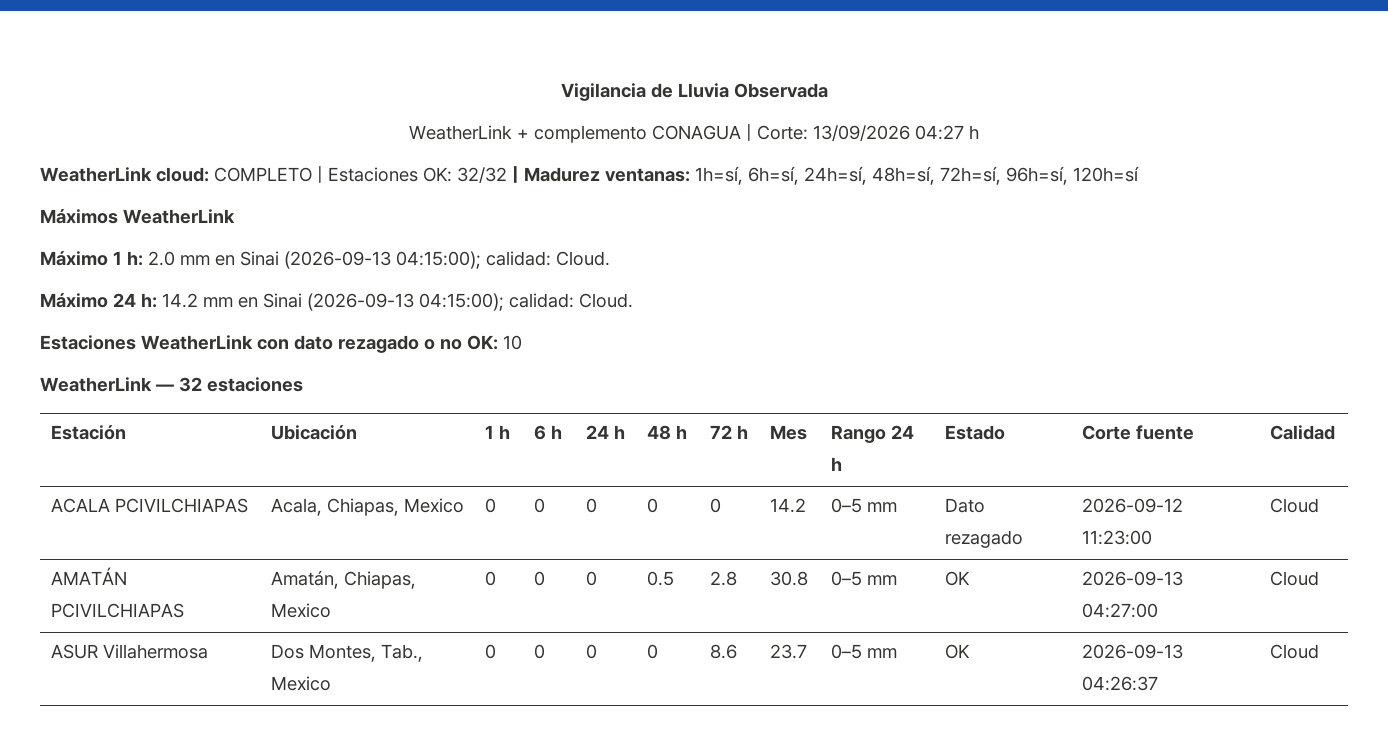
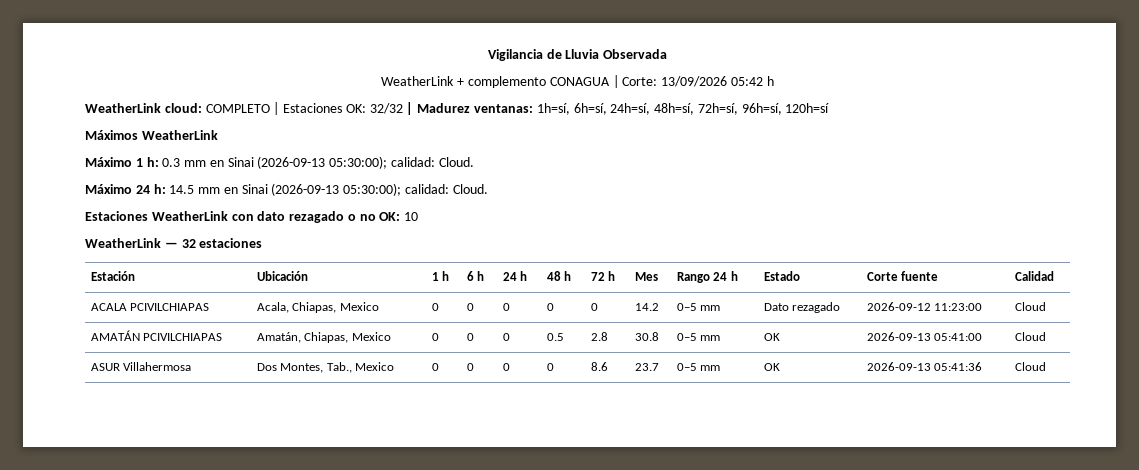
[915,125,964,140] 04:27 -> [730,77,763,86] 05:42
[148,251,481,269] 2.0 mm en Sinai (2026-09-13 04:15:00); -> [162,156,388,169] 0.3 mm en Sinai (2026-09-13 05:30:00);
[162,293,504,311] 14.2 mm en Sinai (2026-09-13 04:15:00); -> [169,183,402,196] 14.5 mm en Sinai (2026-09-13 05:30:00);
[1081,603,1158,618] 04:27:00 -> [934,333,983,341] 05:41:00
[1081,676,1158,691] 04:26:37 -> [934,362,983,371] 05:41:36

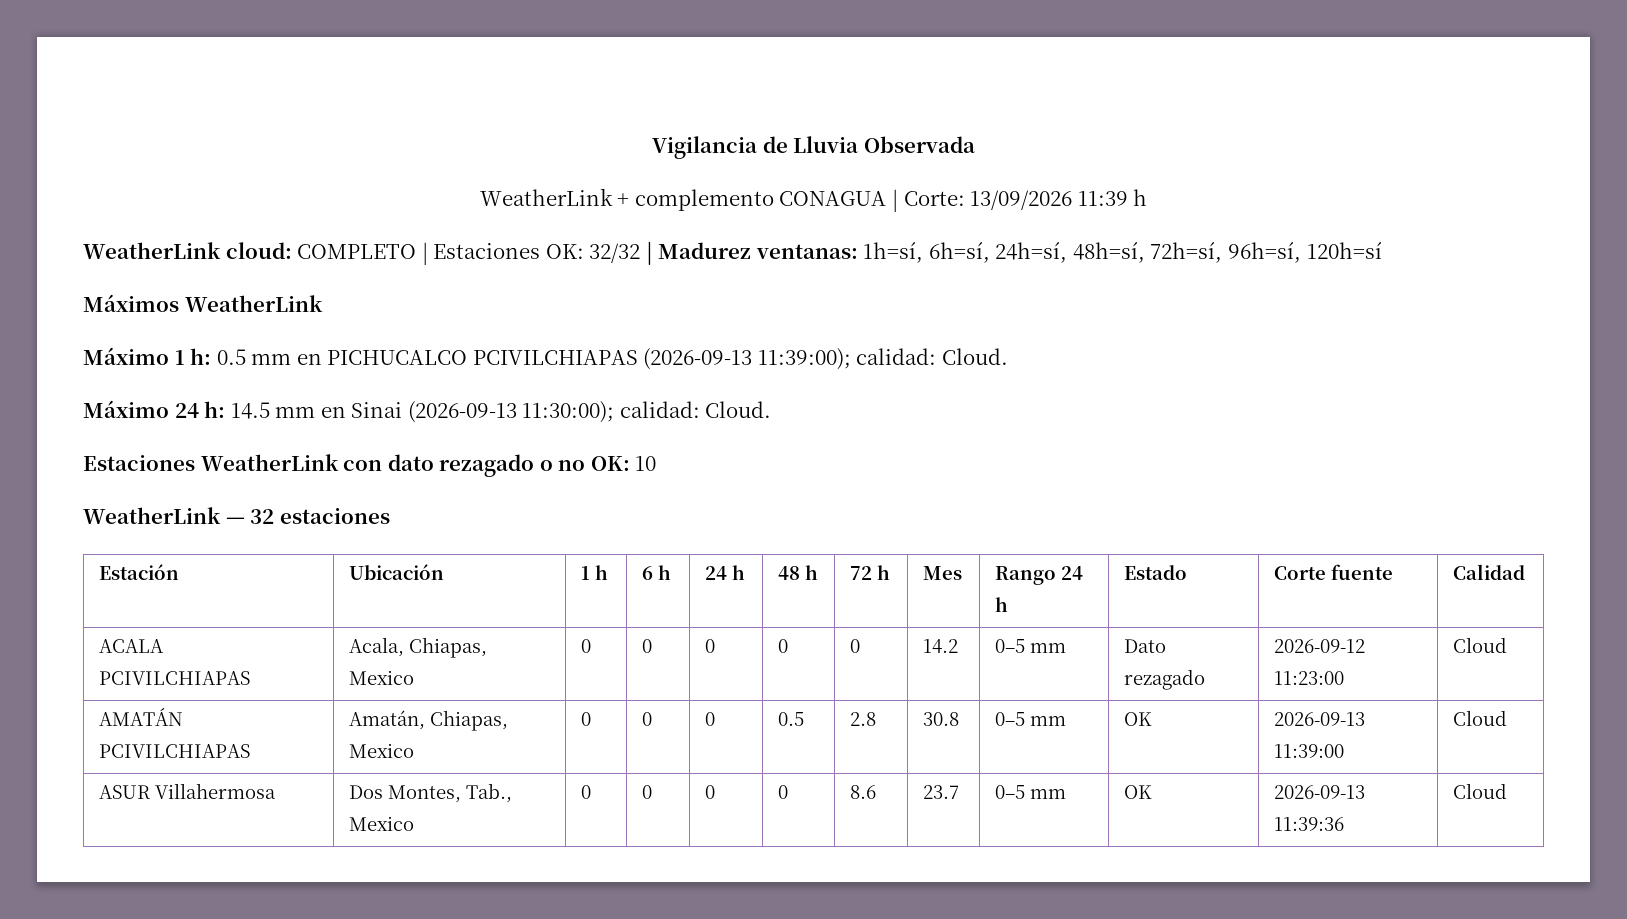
[730,77,763,86] 05:42 -> [1077,191,1128,206] 11:39
[162,156,388,169] 0.3 mm en Sinai (2026-09-13 05:30:00); -> [216,348,851,370] 0.5 mm en PICHUCALCO PCIVILCHIAPAS (2026-09-13 11:39:00);
[343,183,402,196] 05:30:00); -> [522,401,615,423] 11:30:00);
[934,333,983,341] 05:41:00 -> [1274,744,1345,758] 11:39:00
[934,362,983,371] 05:41:36 -> [1274,817,1345,831] 11:39:36

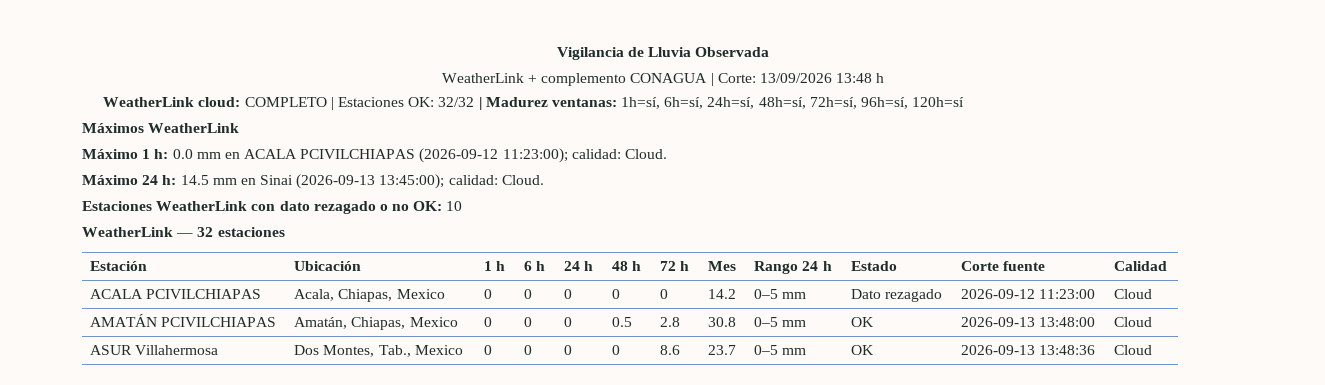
[1077,191,1128,206] 11:39 -> [836,73,873,83] 13:48
[216,348,851,370] 0.5 mm en PICHUCALCO PCIVILCHIAPAS (2026-09-13 11:39:00); -> [172,148,568,163] 0.0 mm en ACALA PCIVILCHIAPAS (2026-09-12 11:23:00);
[522,401,615,423] 11:30:00); -> [379,174,445,189] 13:45:00);
[1274,744,1345,758] 11:39:00 -> [1039,317,1096,327] 13:48:00
[1274,817,1345,831] 11:39:36 -> [1039,345,1096,355] 13:48:36

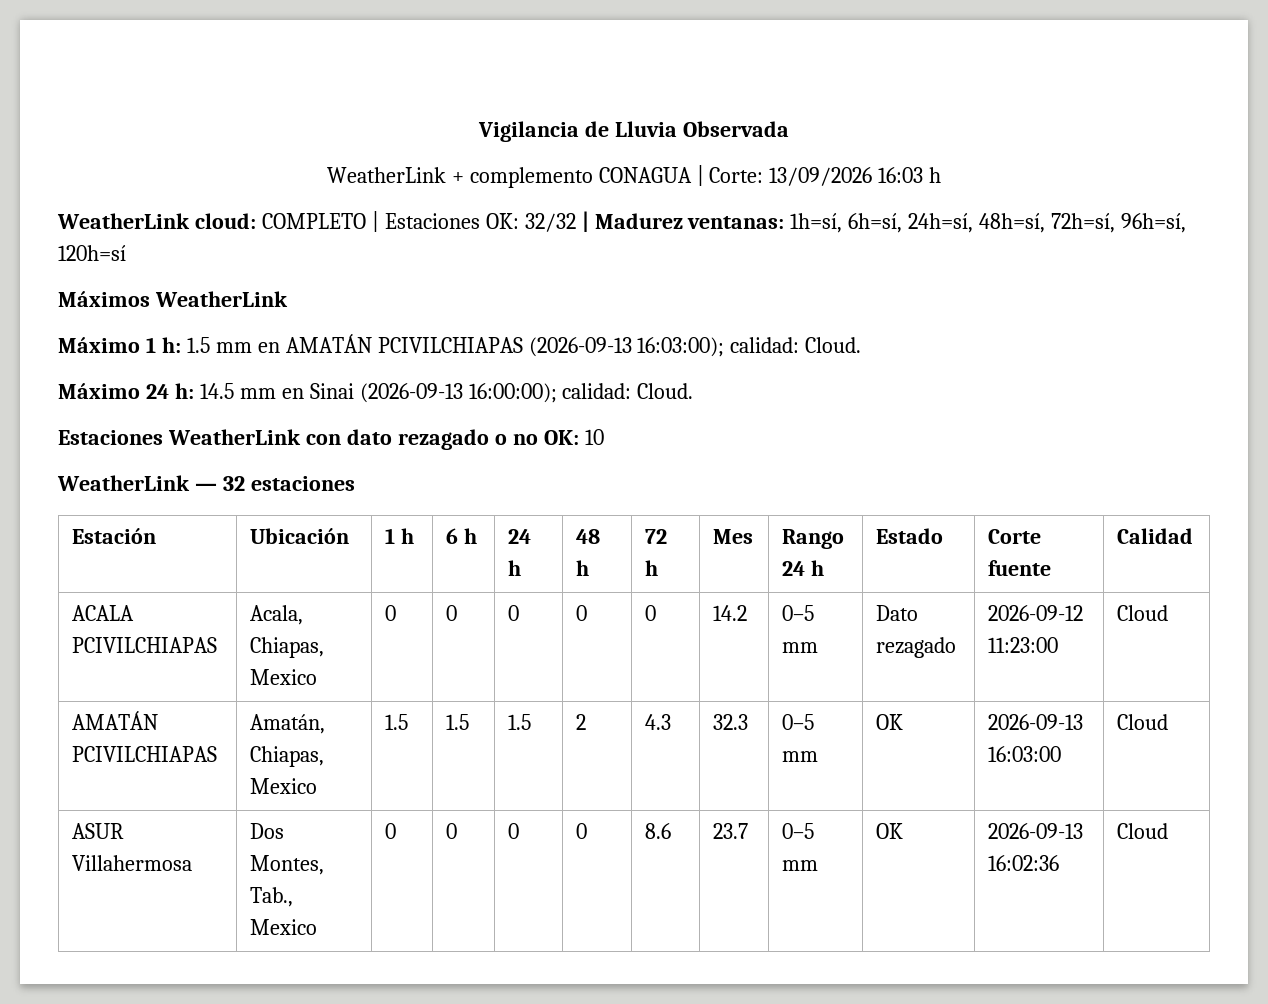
[836,73,873,83] 13:48 -> [878,167,924,183] 16:03
[172,148,568,163] 0.0 mm en ACALA PCIVILCHIAPAS (2026-09-12 11:23:00); -> [186,334,725,357] 1.5 mm en AMATÁN PCIVILCHIAPAS (2026-09-13 16:03:00);
[379,174,445,189] 13:45:00); -> [468,383,557,403] 16:00:00);
[484,317,493,327] [524,317,533,327] [564,317,573,327] [612,317,633,327] [660,317,681,327] [708,317,737,327] [754,317,807,327] [851,317,875,327] [961,317,1096,327] 0 | 0 | 0 | 0.5 | 2.8 | 30.8 | 0–5 mm | OK | 2026-09-13 13:48:00 -> [385,714,409,730] [446,714,470,730] [508,714,532,730] [576,714,587,730] [645,714,672,730] [713,714,749,730] [782,714,815,730] [782,751,819,762] [876,714,904,730] [988,714,1084,730] [988,746,1062,762] 1.5 | 1.5 | 1.5 | 2 | 4.3 | 32.3 | 0–5 mm | OK | 2026-09-13 16:03:00
[1039,345,1096,355] 13:48:36 -> [988,855,1060,871] 16:02:36

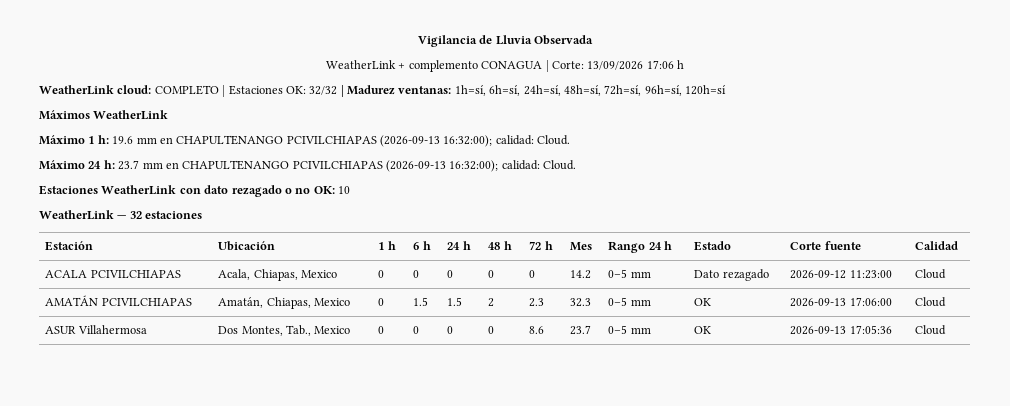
[878,167,924,183] 16:03 -> [646,60,674,69] 17:06
[186,334,725,357] 1.5 mm en AMATÁN PCIVILCHIAPAS (2026-09-13 16:03:00); -> [112,135,493,147] 19.6 mm en CHAPULTENANGO PCIVILCHIAPAS (2026-09-13 16:32:00);
[199,383,557,403] 14.5 mm en Sinai (2026-09-13 16:00:00); -> [118,160,499,172] 23.7 mm en CHAPULTENANGO PCIVILCHIAPAS (2026-09-13 16:32:00);
[385,714,409,730] 1.5 -> [378,298,385,306] 0
[645,714,672,730] 4.3 -> [529,298,545,307] 2.3
[988,746,1062,762] 16:03:00 -> [849,297,892,306] 17:06:00
[988,855,1060,871] 16:02:36 -> [849,325,892,334] 17:05:36

